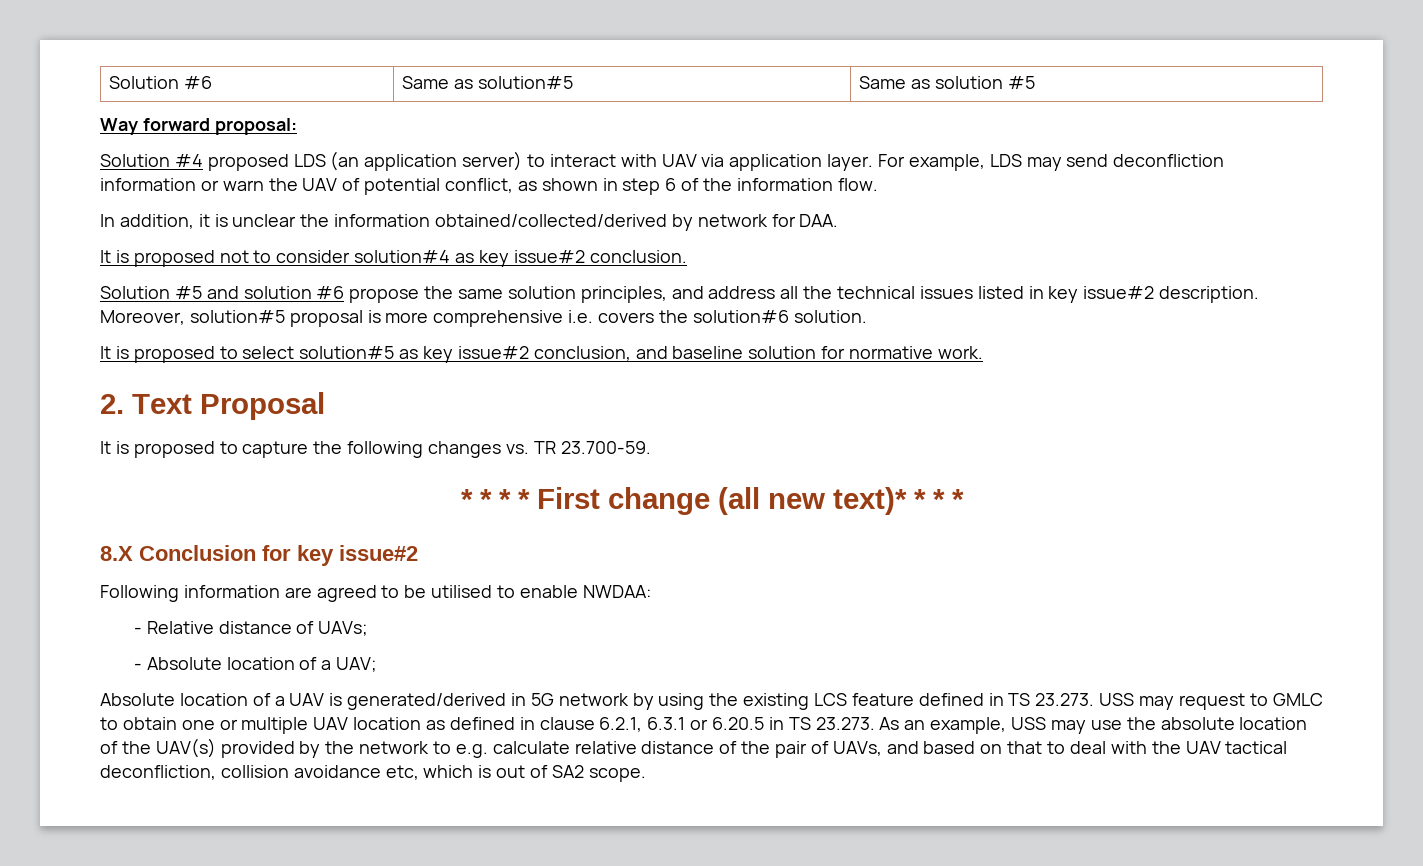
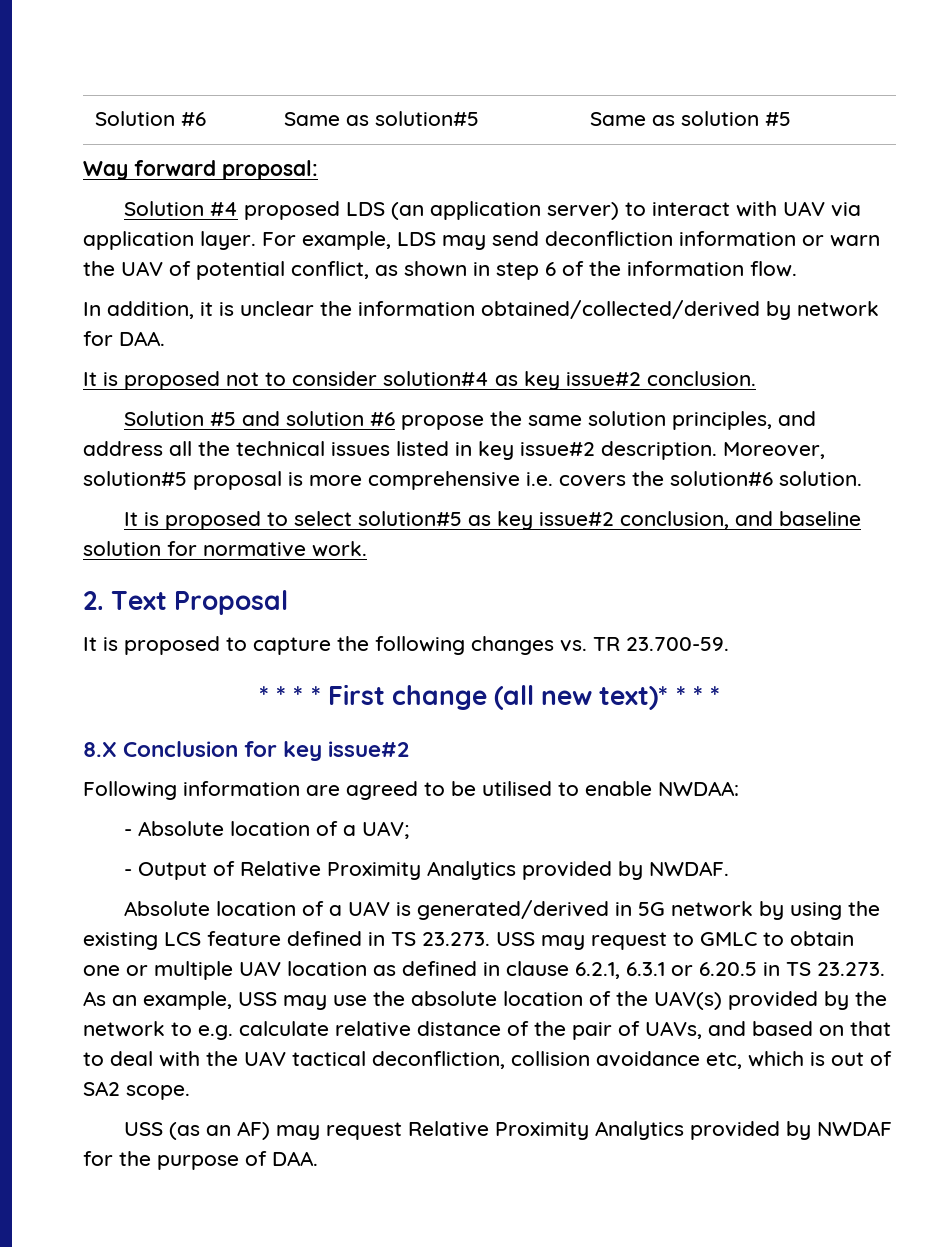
[133,621,369,636] // - Relative distance of UAVs; -> (739, 788) none
(378, 664) none -> [124,861,730,880] // - Output of Relative Proximity Analytics provided by NWDAF.
(646, 775) none -> [124,1121,893,1140] [83,1151,318,1170] // USS (as an AF) may request Relative Proximity Analytics provided by NWDAF for the purpose of DAA.

